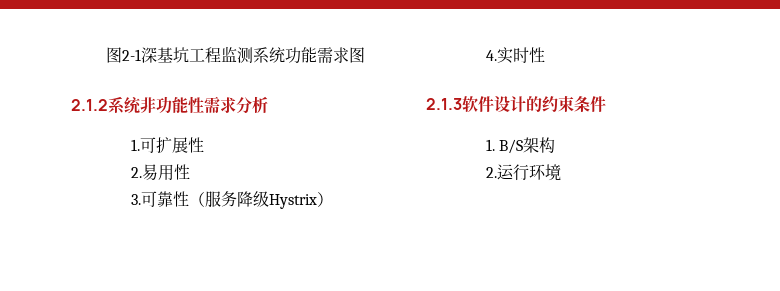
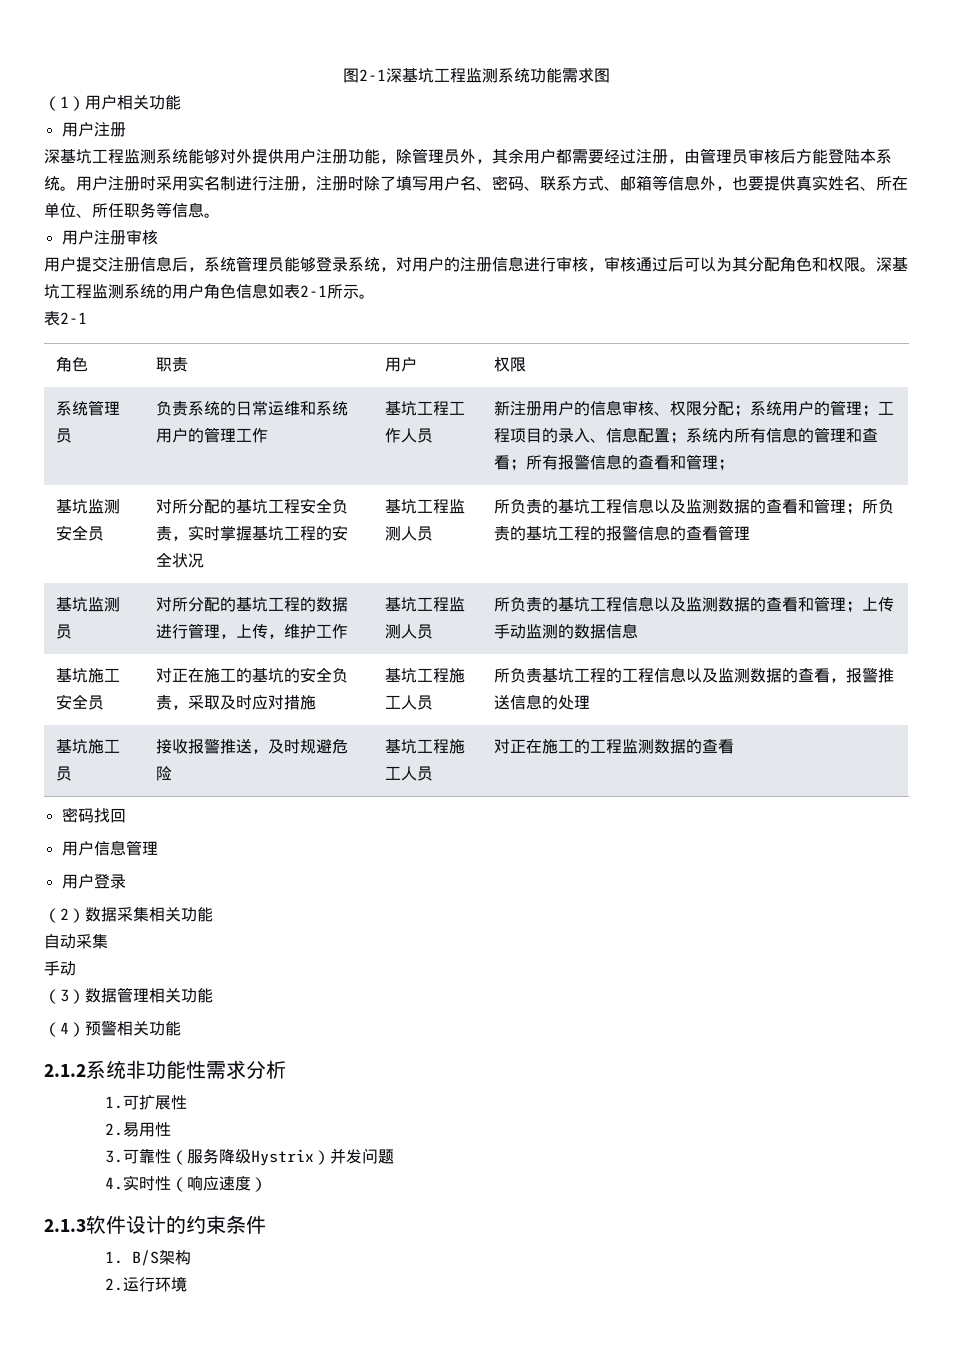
(365, 55) none -> [44,95,181,111] [61,122,126,137] [44,148,892,164] [44,175,908,191] [44,202,220,218] [61,229,158,245] [44,256,908,272] [44,283,375,299] [44,311,87,326] [56,356,89,372] [156,356,189,372] [385,357,418,372] [494,357,527,372] [56,400,121,416] [56,428,73,443] [156,400,349,416] [156,427,269,443] [385,401,466,416] [385,428,434,443] [494,400,895,417] [494,427,879,444] [494,454,735,471] [56,499,121,514] [56,525,105,541] [156,498,349,514] [156,525,349,541] [156,552,205,568] [385,499,466,514] [385,526,434,541] [494,498,895,515] [494,525,751,541] [56,597,121,612] [56,624,73,639] [156,597,349,612] [156,623,349,639] [385,597,466,612] [385,624,434,639] [494,596,895,613] [494,623,639,639] [56,668,121,683] [56,694,105,710] [156,667,349,683] [156,694,317,710] [385,668,466,683] [385,695,434,710] [494,667,895,683] [494,694,591,710] [56,739,121,754] [56,766,73,781] [156,738,349,754] [156,766,173,781] [385,739,466,754] [385,766,434,781] [494,739,735,754] [61,807,126,823] [61,840,158,856] [61,874,126,889] [44,907,213,923] [44,934,108,949] [44,961,76,976] [44,987,213,1004] [44,1021,181,1037] // （1）用户相关功能 // 用户注册 // 深基坑工程监测系统能够对外提供用户注册功能，除管理员外，其余用户都需要经过注册，由管理员审核后方能登陆本系统。用户注册时采用实名制进行注册，注册时除了填写用户名、密码、联系方式、邮箱等信息外，也要提供真实姓名、所在单位、所任职务等信息。 // 用户注册审核 // 用户提交注册信息后，系统管理员能够登录系统，对用户的注册信息进行审核，审核通过后可以为其分配角色和权限。深基坑工程监测系统的用户角色信息如表2-1所示。 // 表2-1 // 角色 | 职责 | 用户 | 权限 // 系统管理员 | 负责系统的日常运维和系统用户的管理工作 | 基坑工程工作人员 | 新注册用户的信息审核、权限分配；系统用户的管理；工程项目的录入、信息配置；系统内所有信息的管理和查看；所有报警信息的查看和管理； // 基坑监测安全员 | 对所分配的基坑工程安全负责，实时掌握基坑工程的安全状况 | 基坑工程监测人员 | 所负责的基坑工程信息以及监测数据的查看和管理；所负责的基坑工程的报警信息的查看管理 // 基坑监测员 | 对所分配的基坑工程的数据进行管理，上传，维护工作 | 基坑工程监测人员 | 所负责的基坑工程信息以及监测数据的查看和管理；上传手动监测的数据信息 // 基坑施工安全员 | 对正在施工的基坑的安全负责，采取及时应对措施 | 基坑工程施工人员 | 所负责基坑工程的工程信息以及监测数据的查看，报警推送信息的处理 // 基坑施工员 | 接收报警推送，及时规避危险 | 基坑工程施工人员 | 对正在施工的工程监测数据的查看 // 密码找回 // 用户信息管理 // 用户登录 // （2）数据采集相关功能 // 自动采集 // 手动 // （3）数据管理相关功能 // （4）预警相关功能
(333, 199) none -> [329,1148,394,1164] 并发问题
(545, 55) none -> [170,1175,267,1192] （响应速度）

